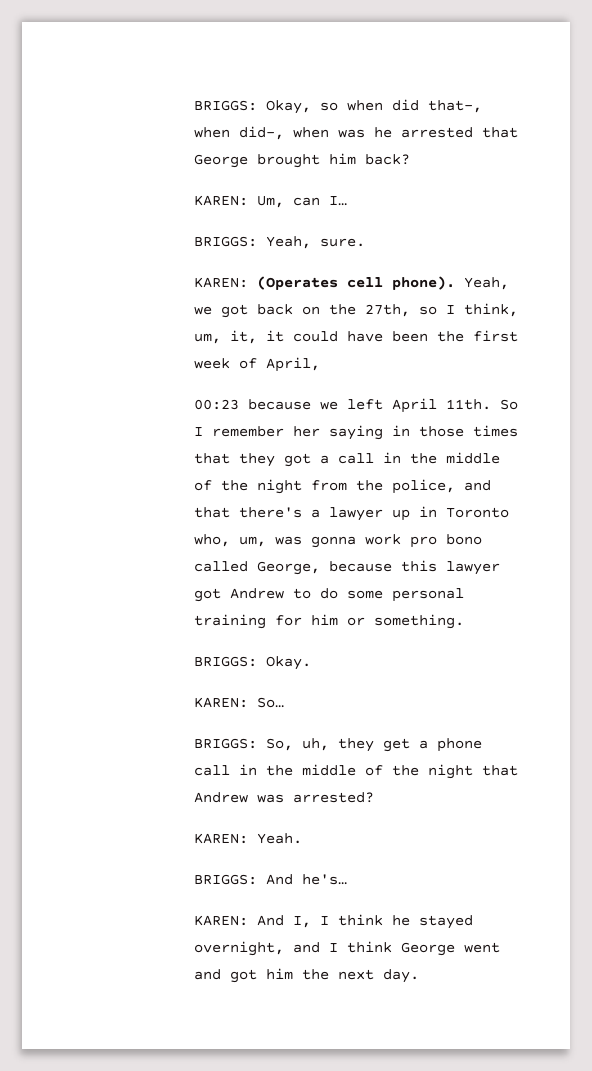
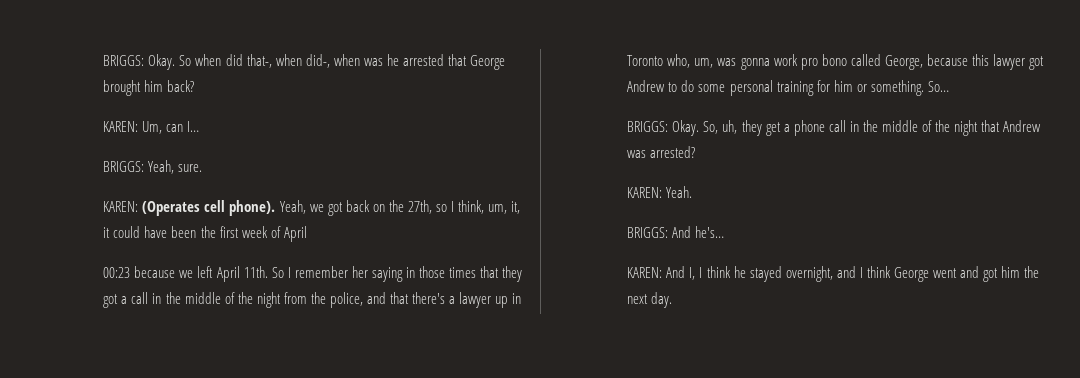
[194,100,339,114] BRIGGS: Okay, so -> [103,54,192,70] BRIGGS: Okay. So
[266,357,321,372] April, -> [283,226,307,242] April
[194,656,312,670] [194,697,285,708] [194,738,258,749] // BRIGGS: Okay. // KAREN: So… // BRIGGS: -> [927,81,949,92] [627,120,700,136] So… // BRIGGS: Okay.

